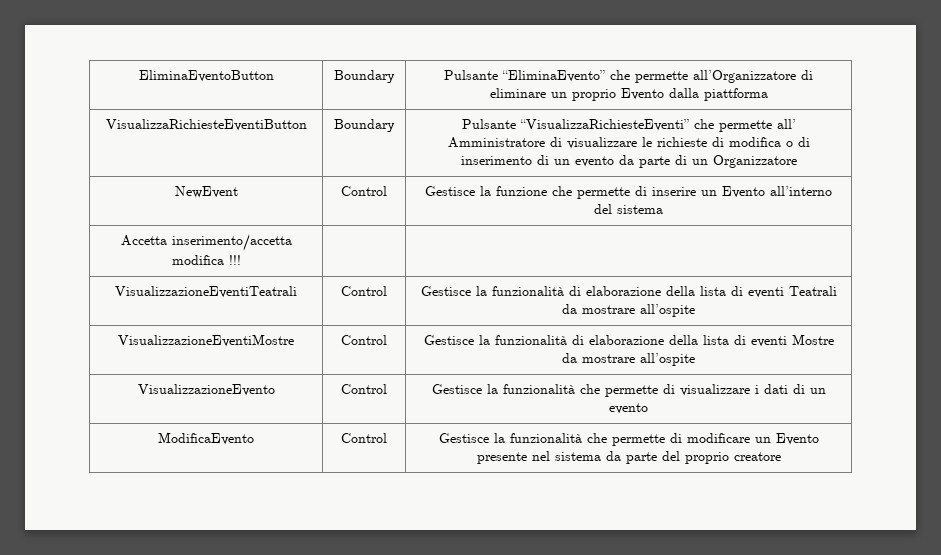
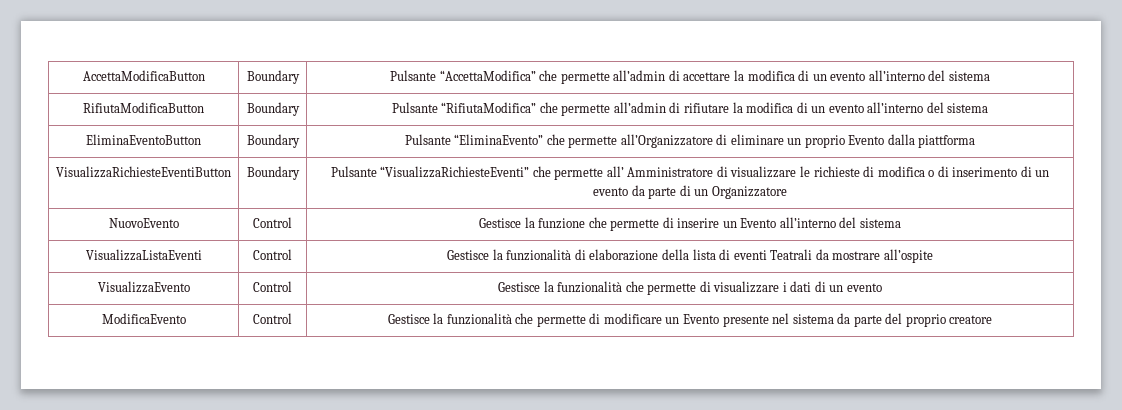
(138, 76) none -> [82,70,205,81] [246,70,300,84] [390,70,990,84] [83,102,204,113] [246,102,300,116] [391,102,989,116] AccettaModificaButton | Boundary | Pulsante “AccettaModifica” che permette all’admin di accettare la modifica di un evento all’interno del sistema // RifiutaModificaButton | Boundary | Pulsante “RifiutaModifica” che permette all’admin di rifiutare la modifica di un evento all’interno del sistema //
[174,186,238,198] NewEvent -> [108,218,179,228] NuovoEvento
[120,234,292,251] [171,255,241,265] [115,286,297,298] Accetta inserimento/accetta modifica !!! | | // VisualizzazioneEventiTeatrali -> [85,249,202,261] VisualizzaListaEventi
[118,334,294,347] [341,335,387,345] [423,334,834,347] [562,353,695,366] [137,384,275,396] VisualizzazioneEventiMostre | Control | Gestisce la funzionalità di elaborazione della lista di eventi Mostre da mostrare all’ospite // VisualizzazioneEvento -> [97,281,190,293] VisualizzaEvento

